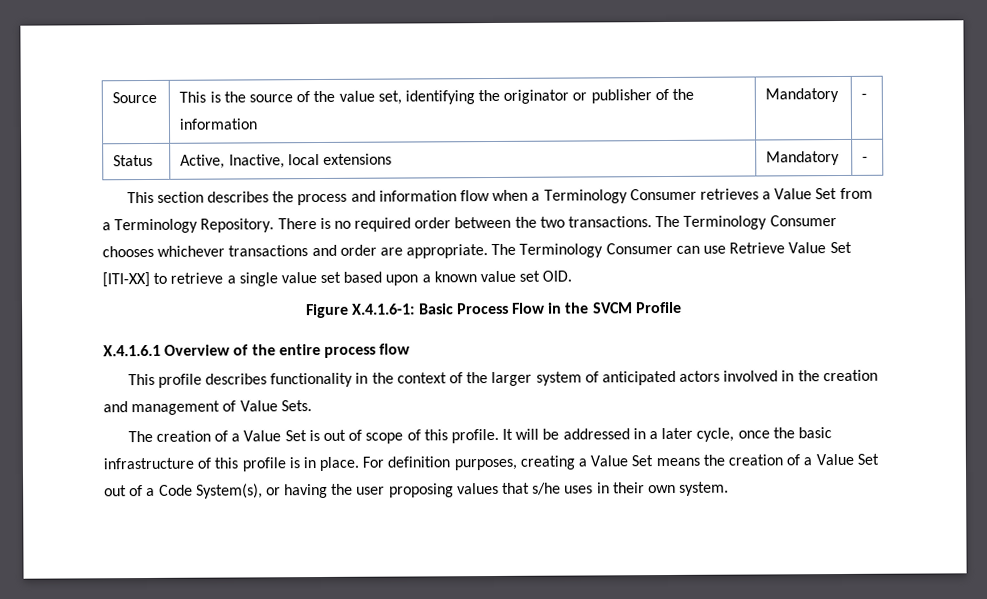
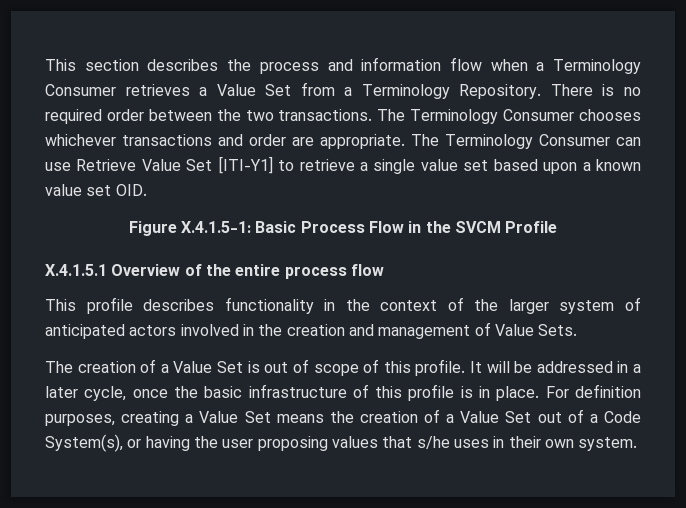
[112,91,158,104] [179,88,694,105] [179,118,259,130] [765,88,840,103] [861,93,868,99] [113,154,154,167] [180,153,392,169] [766,151,841,166] [862,156,869,162] Source | This is the source of the value set, identifying the originator or publisher of the information | Mandatory | - // Status | Active, Inactive, local extensions | Mandatory | - // -> (45, 65) none
[102,271,150,288] [ITI-XX] -> [217,156,273,174] [ITI-Y1]
[352,303,416,315] X.4.1.6-1: -> [181,221,252,233] X.4.1.5-1:
[103,344,161,357] X.4.1.6.1 -> [45,264,107,276] X.4.1.5.1

